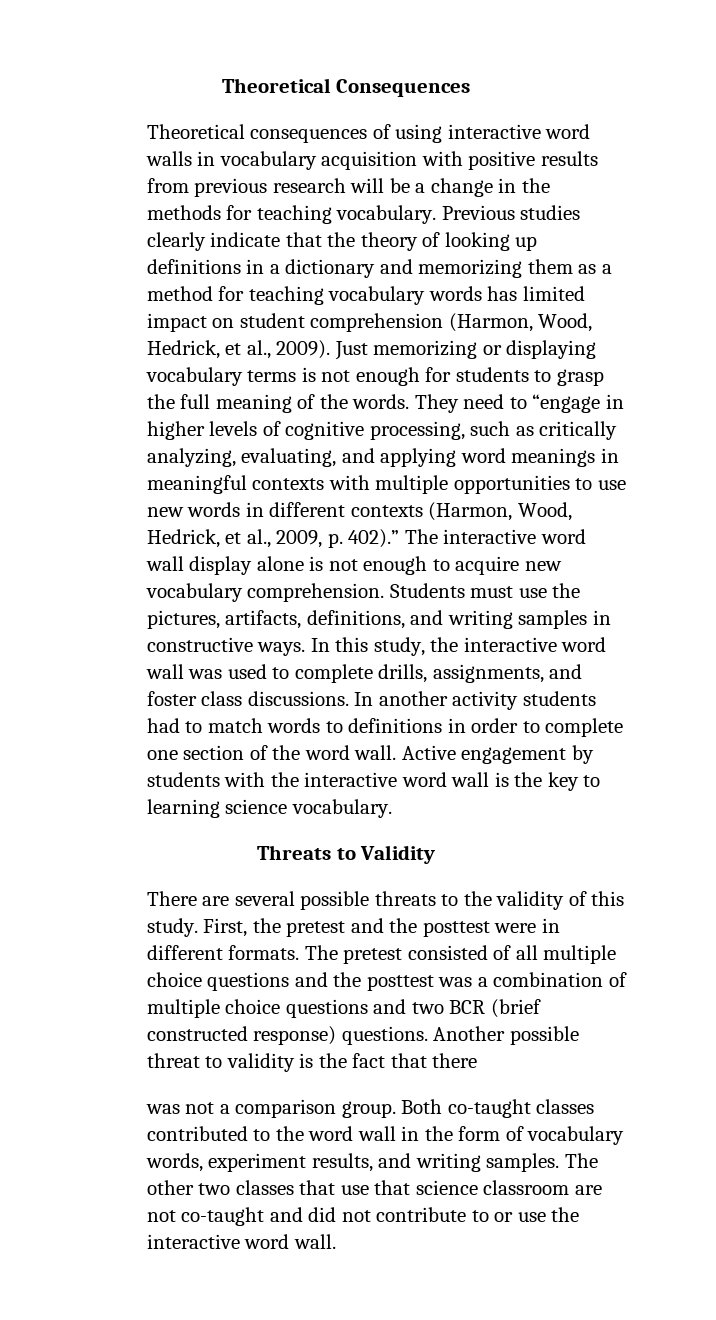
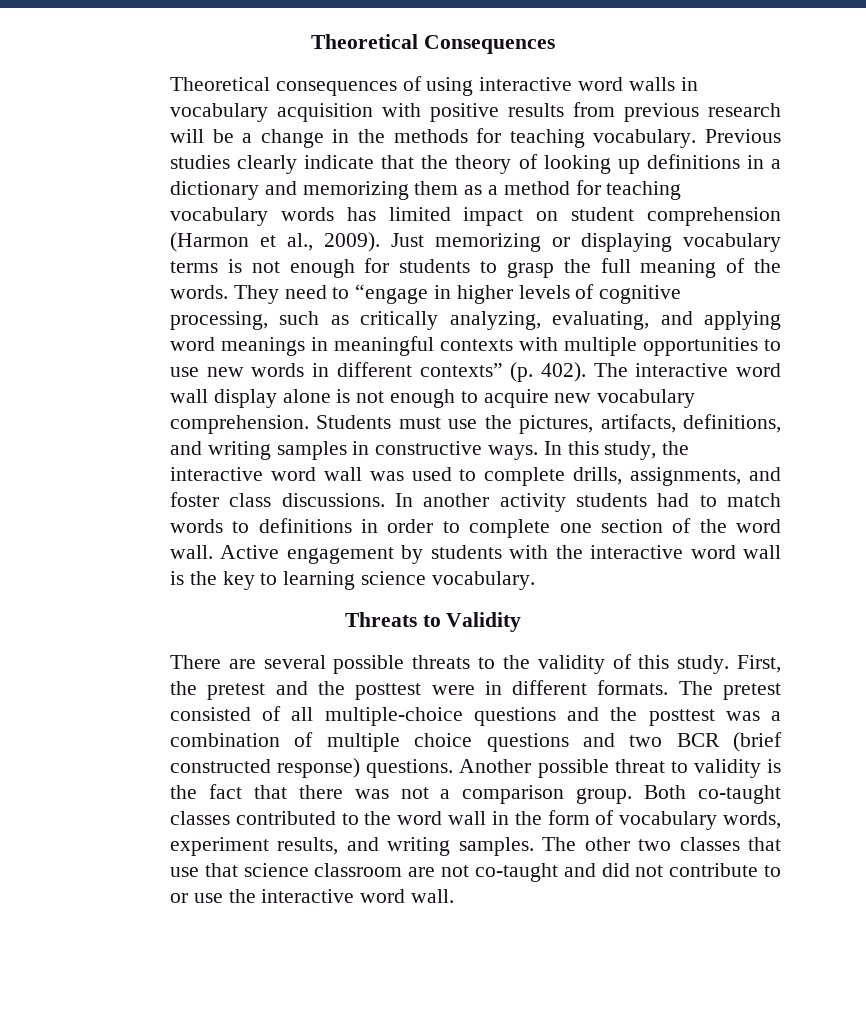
[448,313,593,332] [146,340,220,359] (Harmon, Wood, Hedrick, -> [170,232,250,252] (Harmon
[350,502,572,521] [146,529,400,548] contexts (Harmon, Wood, Hedrick, et al., 2009, p. 402).” -> [419,362,586,382] contexts” (p. 402).
[543,945,617,964] [146,972,202,987] multiple choice -> [324,707,463,726] multiple-choice
(478, 1060) // -> (343, 792) none

